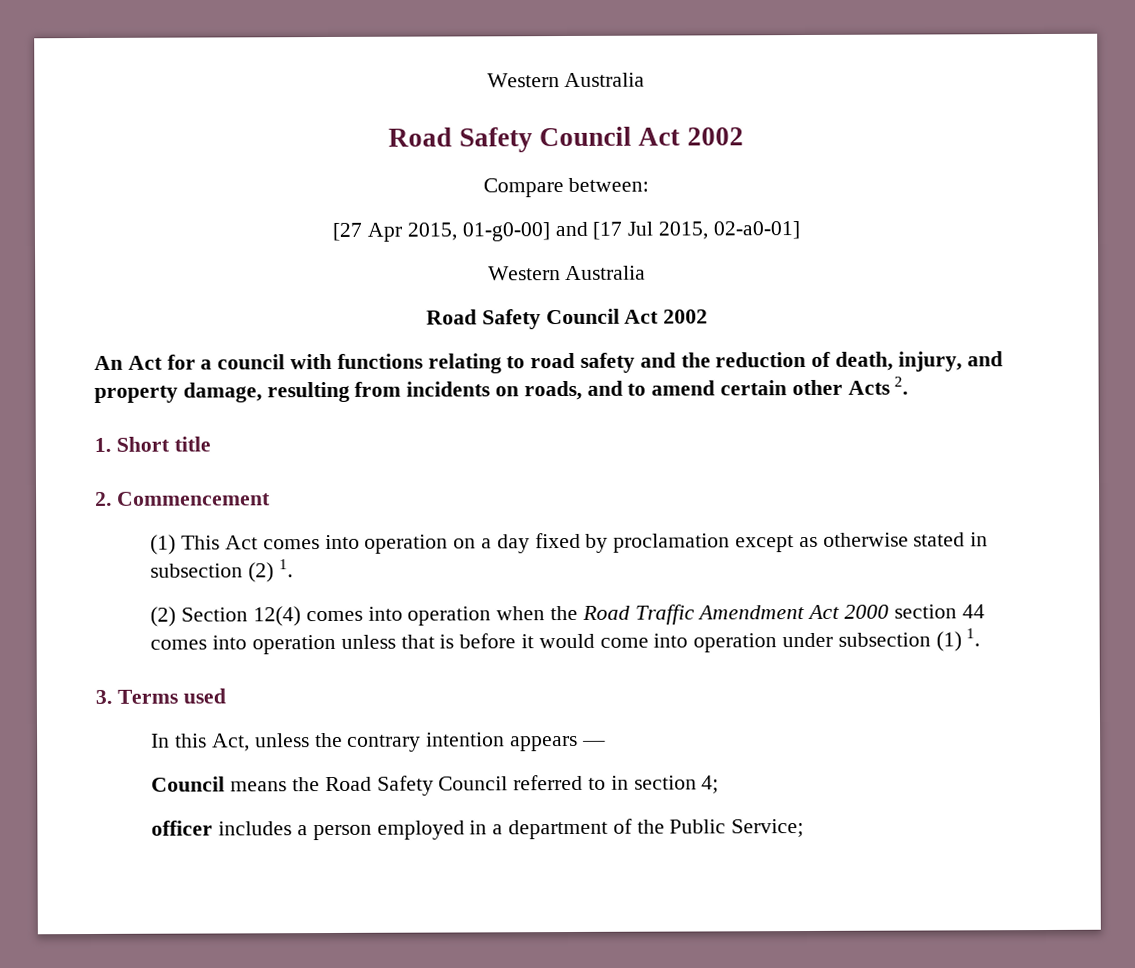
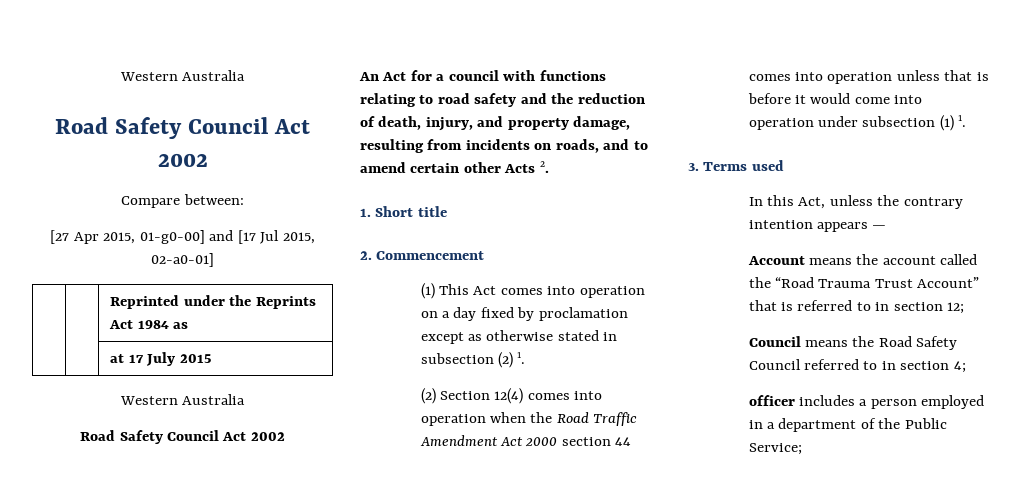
(800, 230) none -> [110,295,316,309] [109,320,189,329] [110,352,211,366] // | | Reprinted under the Reprints Act 1984 as // | | at 17 July 2015
(606, 743) none -> [747,254,978,265] [748,277,980,288] [748,300,965,314] // Account means the account called the “Road Trauma Trust Account” that is referred to in section 12;

